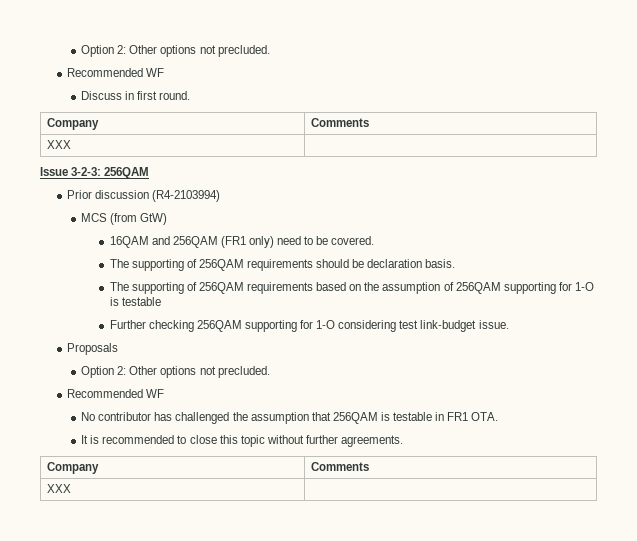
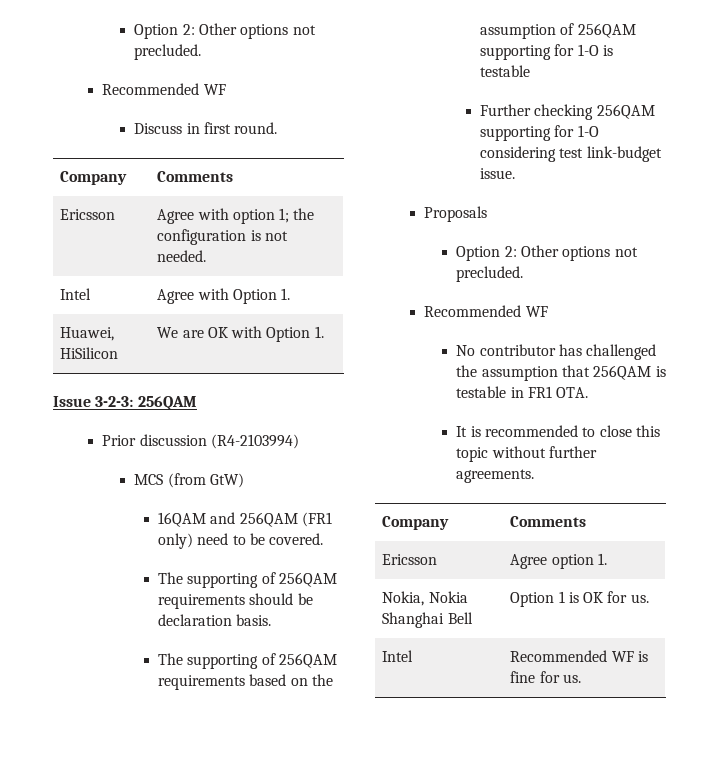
[47,140,72,149] XXX | -> [60,209,116,220] [157,208,315,224] [157,229,288,245] [157,250,207,262] [60,288,92,300] [157,288,291,304] [60,327,115,341] [60,347,119,359] [157,326,324,342] Ericsson | Agree with option 1; the configuration is not needed. // Intel | Agree with Option 1. // Huawei, HiSilicon | We are OK with Option 1.
[47,484,72,493] XXX | -> [382,554,438,565] [510,553,607,569] [382,591,468,606] [382,612,473,628] [510,591,649,607] [382,650,414,662] [510,650,648,662] [510,671,581,683] Ericsson | Agree option 1. // Nokia, Nokia Shanghai Bell | Option 1 is OK for us. // Intel | Recommended WF is fine for us.

